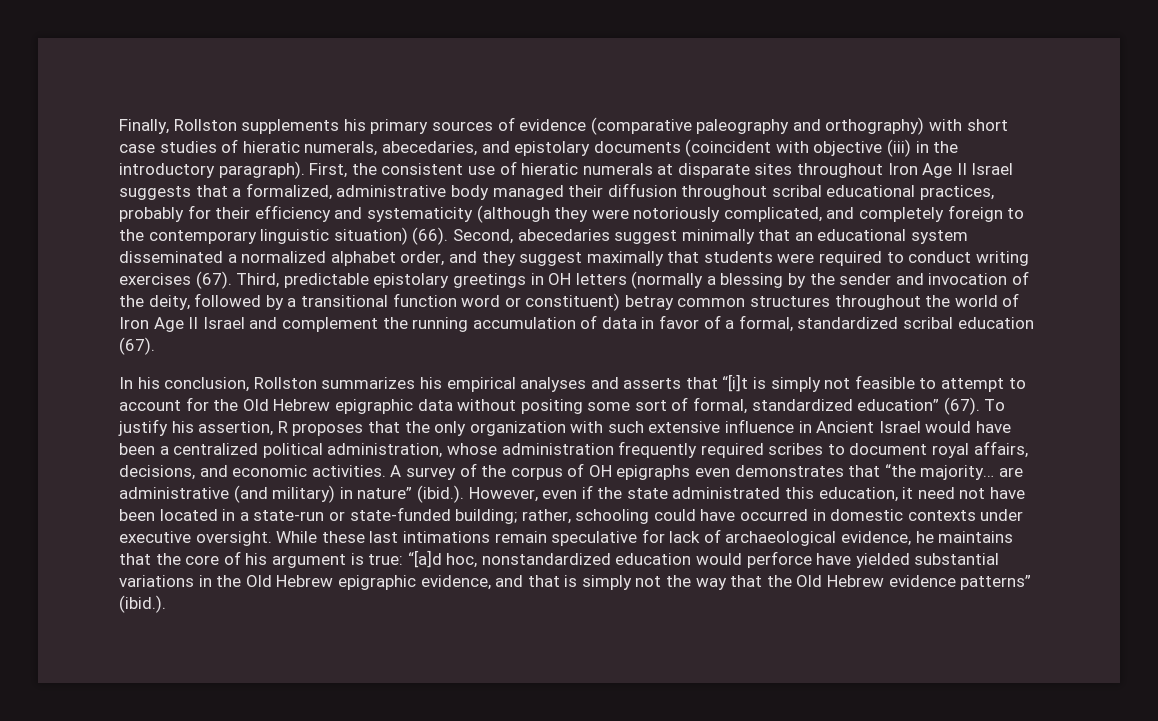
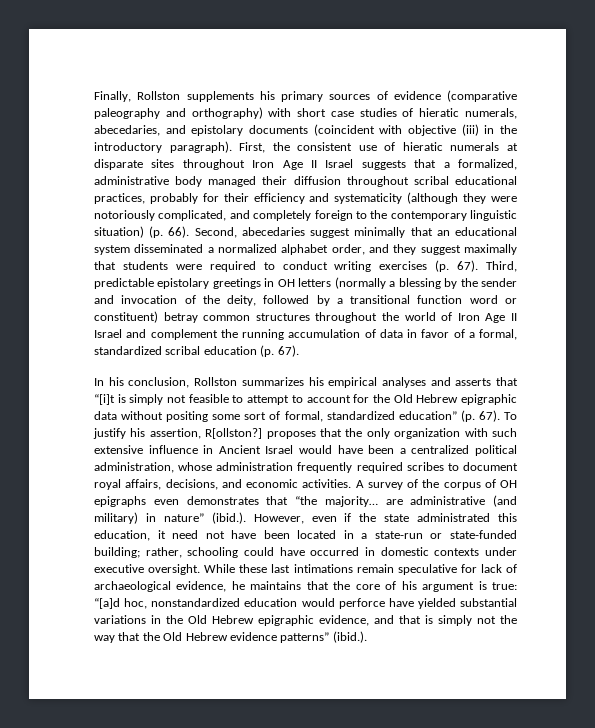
[412,227,449,245] (66). -> [149,226,190,238] (p. 66).
[195,271,232,289] (67). -> [435,260,479,272] (p. 67).
[119,337,155,355] (67). -> [260,345,299,357] (p. 67).
[943,397,980,415] (67). -> [460,410,500,422] (p. 67).
[277,421,288,433] R -> [205,428,263,439] R[ollston?]

